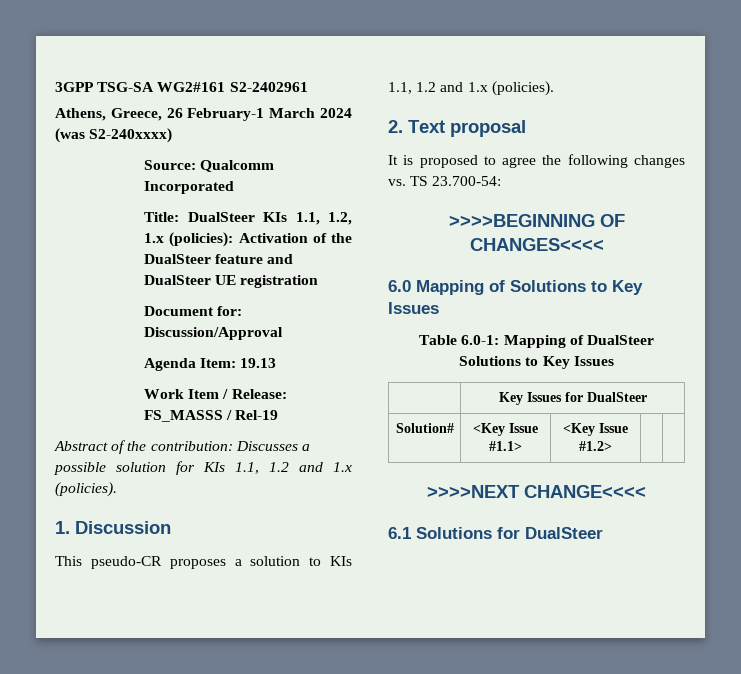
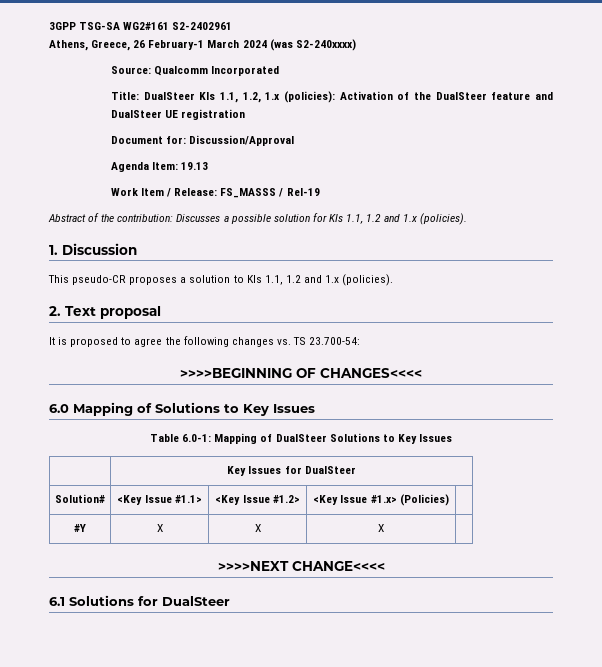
(612, 446) none -> [313,494,449,506] [74,524,86,532] [156,524,163,532] [254,524,261,532] [378,524,384,532] <Key Issue #1.x> (Policies) | // #Y | X | X | X

